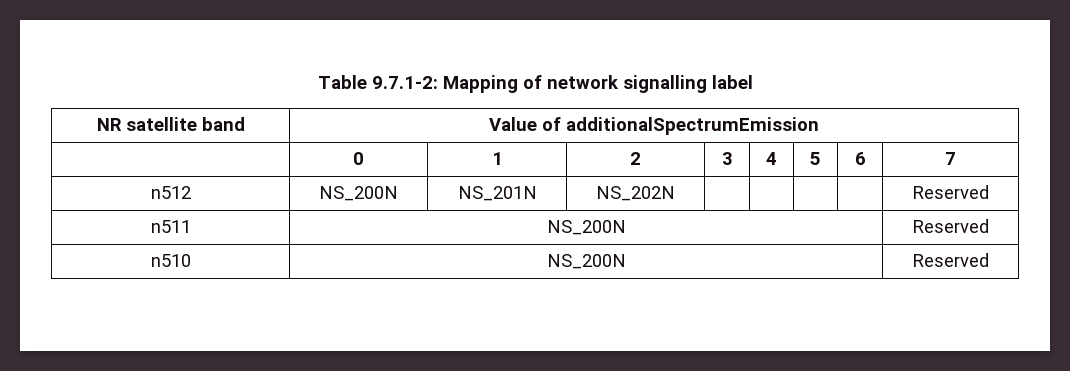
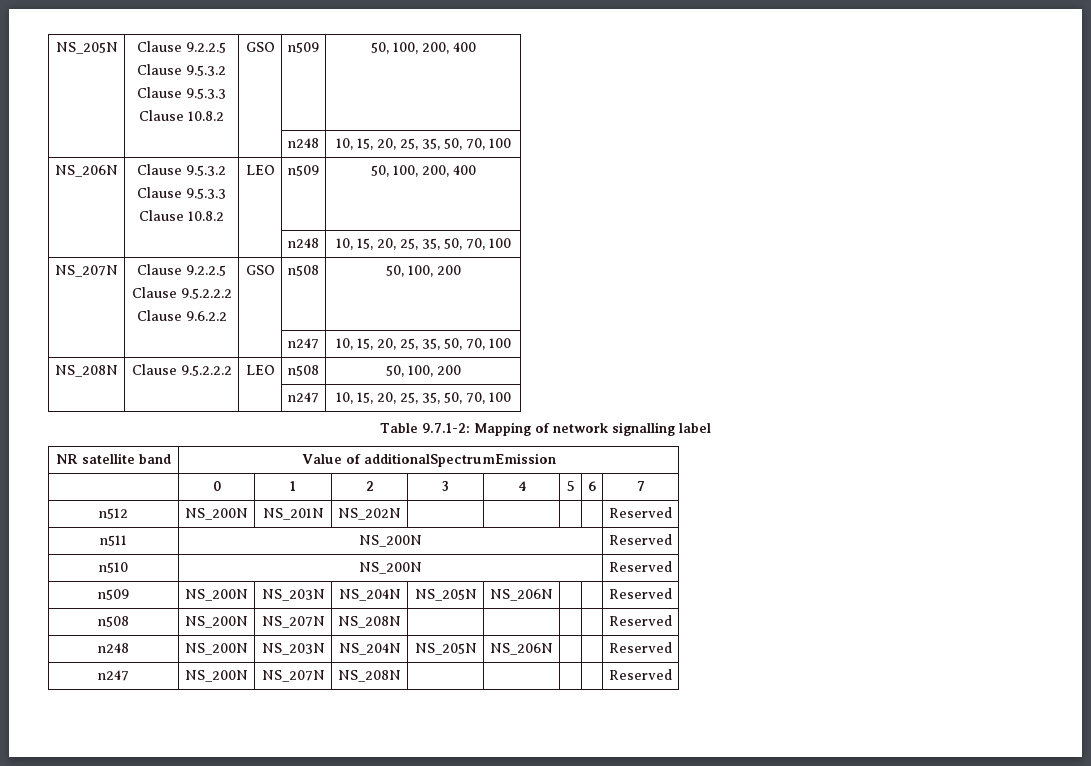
(317, 82) none -> [55,42,118,54] [137,41,226,53] [137,64,226,76] [137,87,226,99] [139,110,224,121] [245,42,275,52] [288,42,319,53] [370,42,476,54] [288,138,319,148] [335,138,511,150] [55,165,118,177] [137,164,226,176] [137,187,226,199] [139,210,224,221] [245,165,275,175] [288,165,319,176] [370,165,476,177] [288,238,319,248] [335,238,511,250] [55,265,118,277] [137,264,226,276] [131,287,232,299] [136,310,227,321] [245,265,275,275] [288,265,319,276] [385,265,461,277] [288,338,319,349] [335,338,511,350] [55,365,118,377] [131,364,232,376] [245,365,275,375] [288,365,319,376] [385,365,461,377] [288,392,319,403] [335,392,511,404] NS_205N | Clause 9.2.2.5 // Clause 9.5.3.2 // Clause 9.5.3.3 // Clause 10.8.2 | GSO | n509 | 50, 100, 200, 400 // | | | n248 | 10, 15, 20, 25, 35, 50, 70, 100 // NS_206N | Clause 9.5.3.2 // Clause 9.5.3.3 // Clause 10.8.2 | LEO | n509 | 50, 100, 200, 400 // | | | n248 | 10, 15, 20, 25, 35, 50, 70, 100 // NS_207N | Clause 9.2.2.5 // Clause 9.5.2.2.2 // Clause 9.6.2.2 | GSO | n508 | 50, 100, 200 // | | | n247 | 10, 15, 20, 25, 35, 50, 70, 100 // NS_208N | Clause 9.5.2.2.2 | LEO | n508 | 50, 100, 200 // | | | n247 | 10, 15, 20, 25, 35, 50, 70, 100 //
(989, 260) none -> [98,589,129,600] [185,589,248,601] [261,589,325,601] [338,589,401,601] [414,589,477,601] [490,589,553,601] [609,588,672,599] [98,616,129,627] [185,616,248,628] [261,616,325,628] [338,616,401,628] [609,615,672,626] [98,643,129,653] [185,643,248,655] [261,643,325,655] [338,643,401,655] [414,643,477,655] [490,643,553,655] [609,642,672,653] [98,670,129,681] [185,670,248,682] [261,670,325,682] [338,670,401,682] [609,669,672,680] // n509 | NS_200N | NS_203N | NS_204N | NS_205N | NS_206N | | | Reserved // n508 | NS_200N | NS_207N | NS_208N | | | | | Reserved // n248 | NS_200N | NS_203N | NS_204N | NS_205N | NS_206N | | | Reserved // n247 | NS_200N | NS_207N | NS_208N | | | | | Reserved

